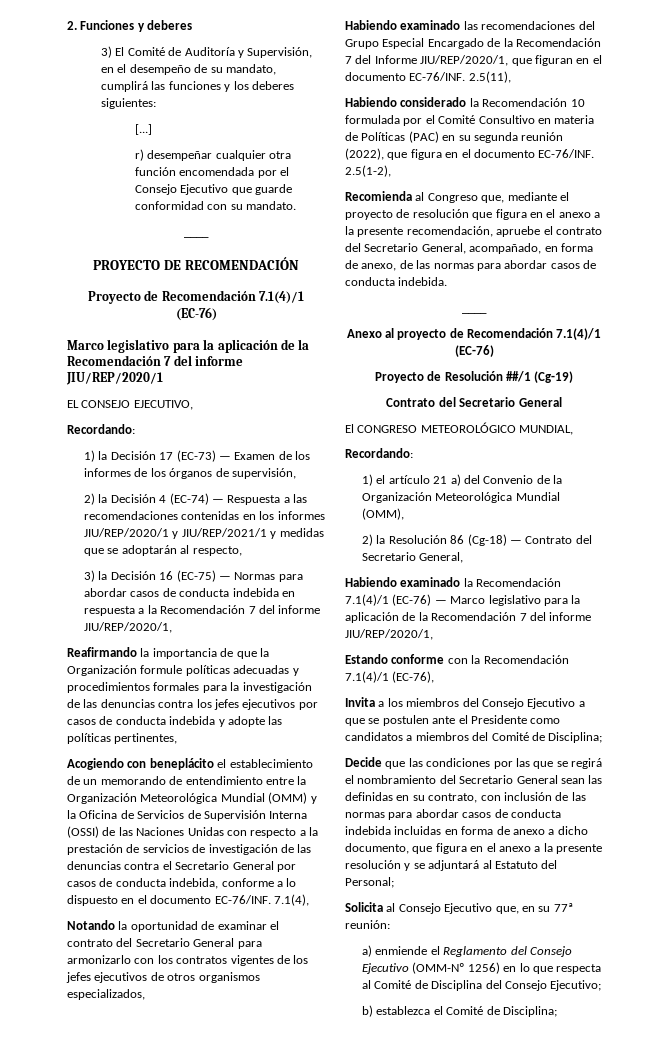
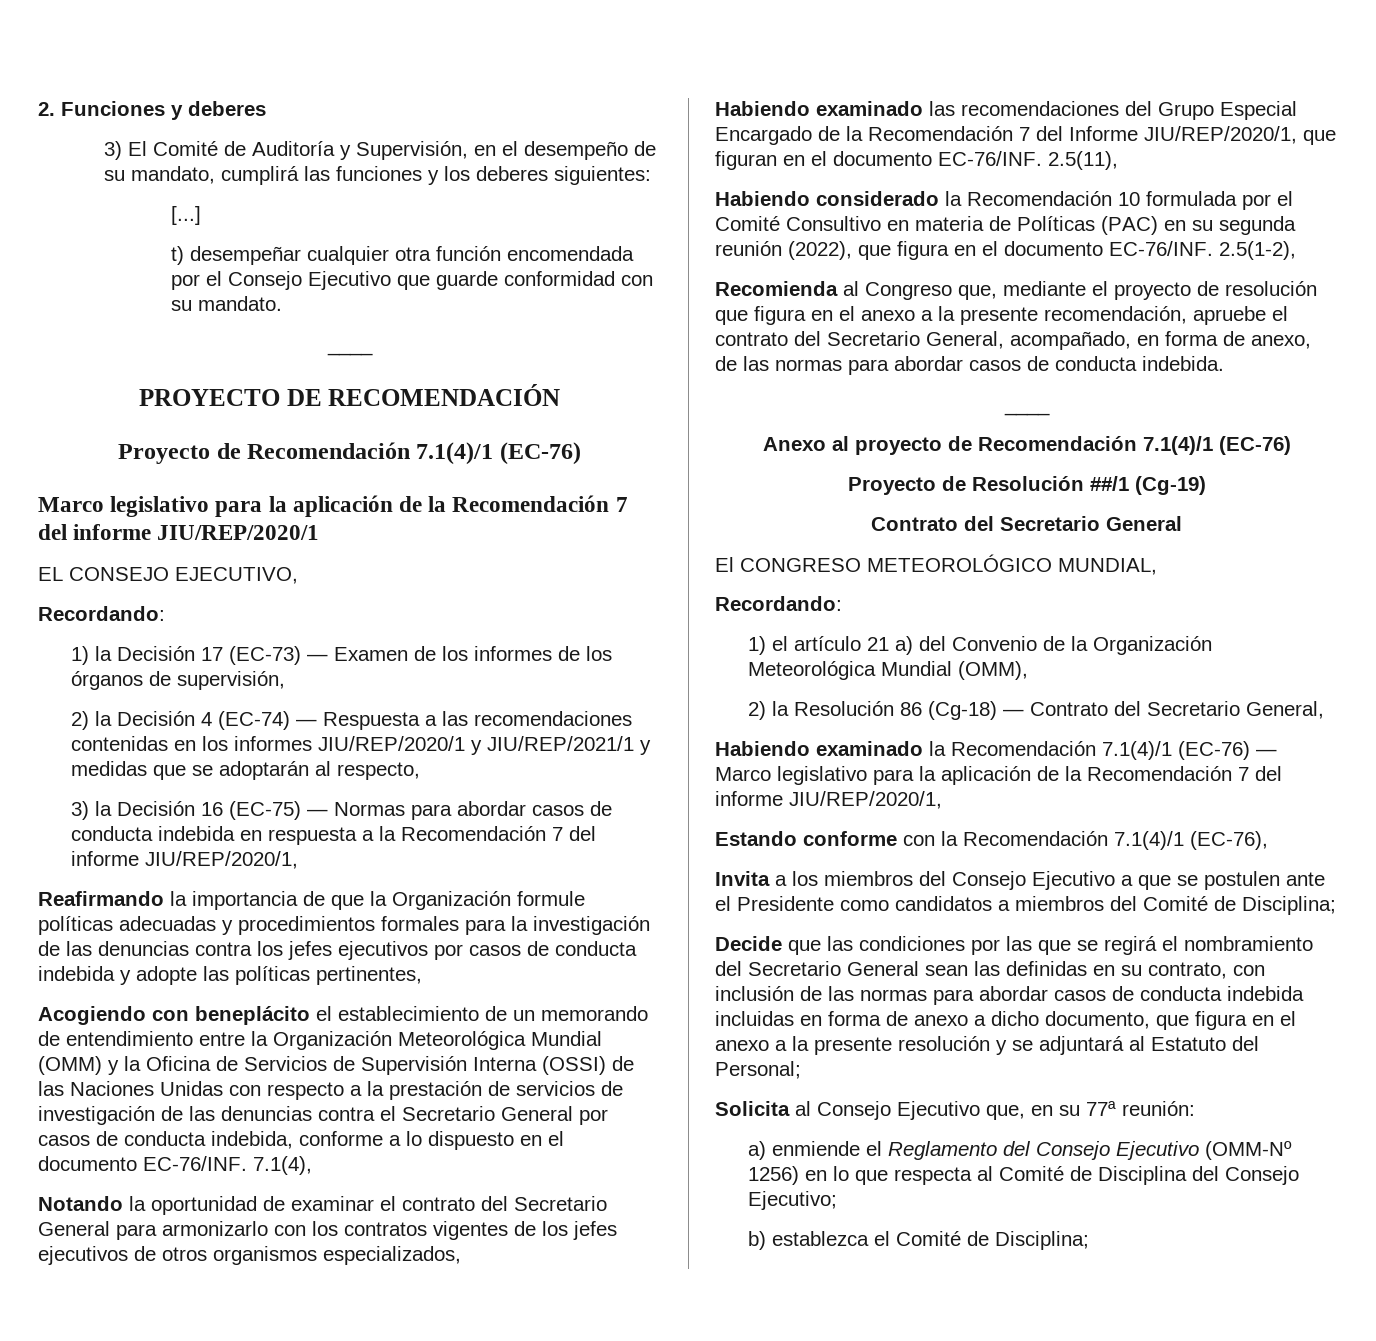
[135,149,145,161] r) -> [170,246,184,265] t)

